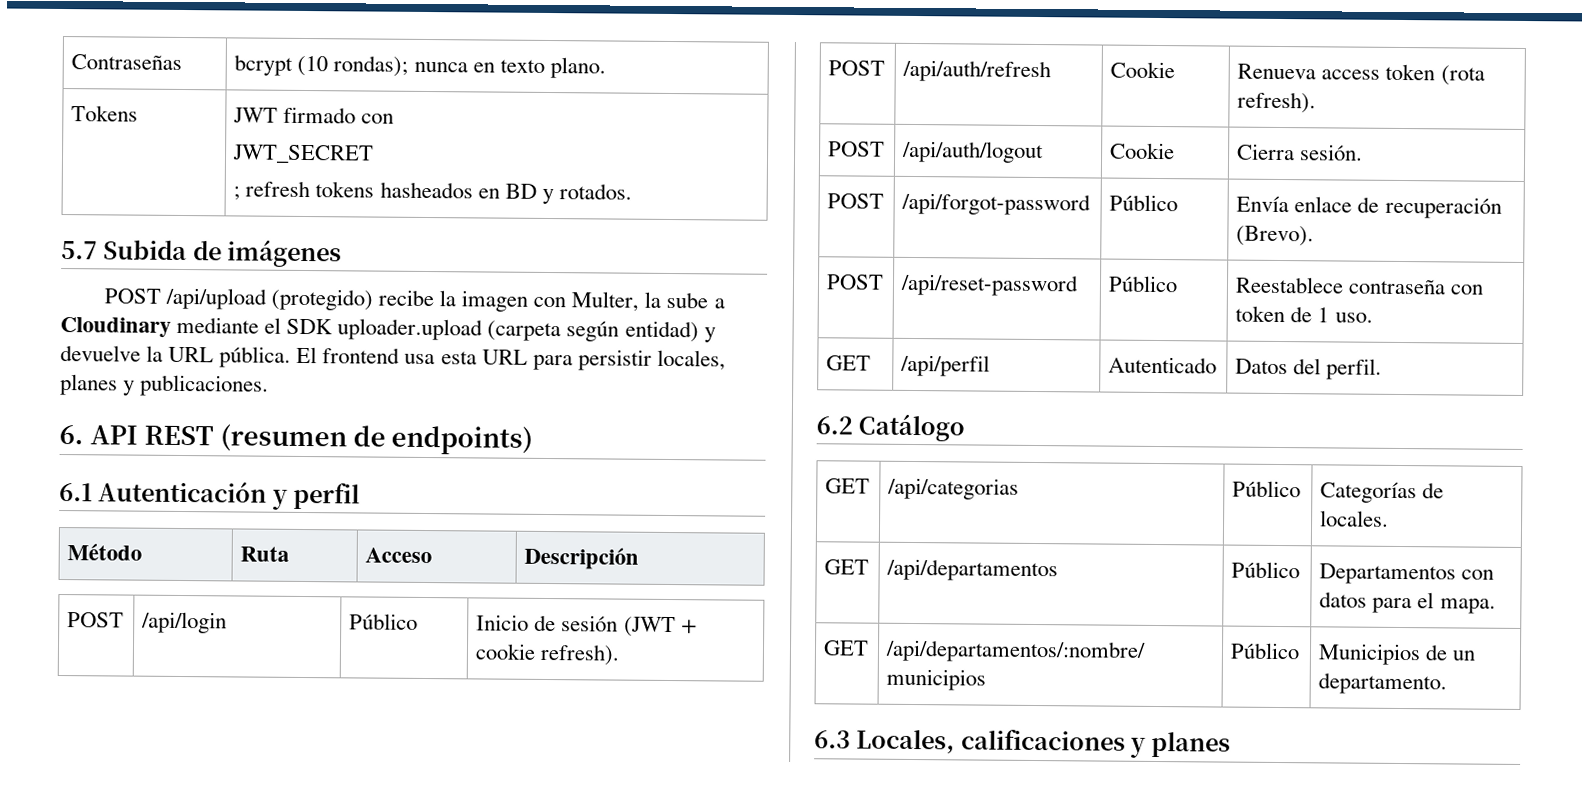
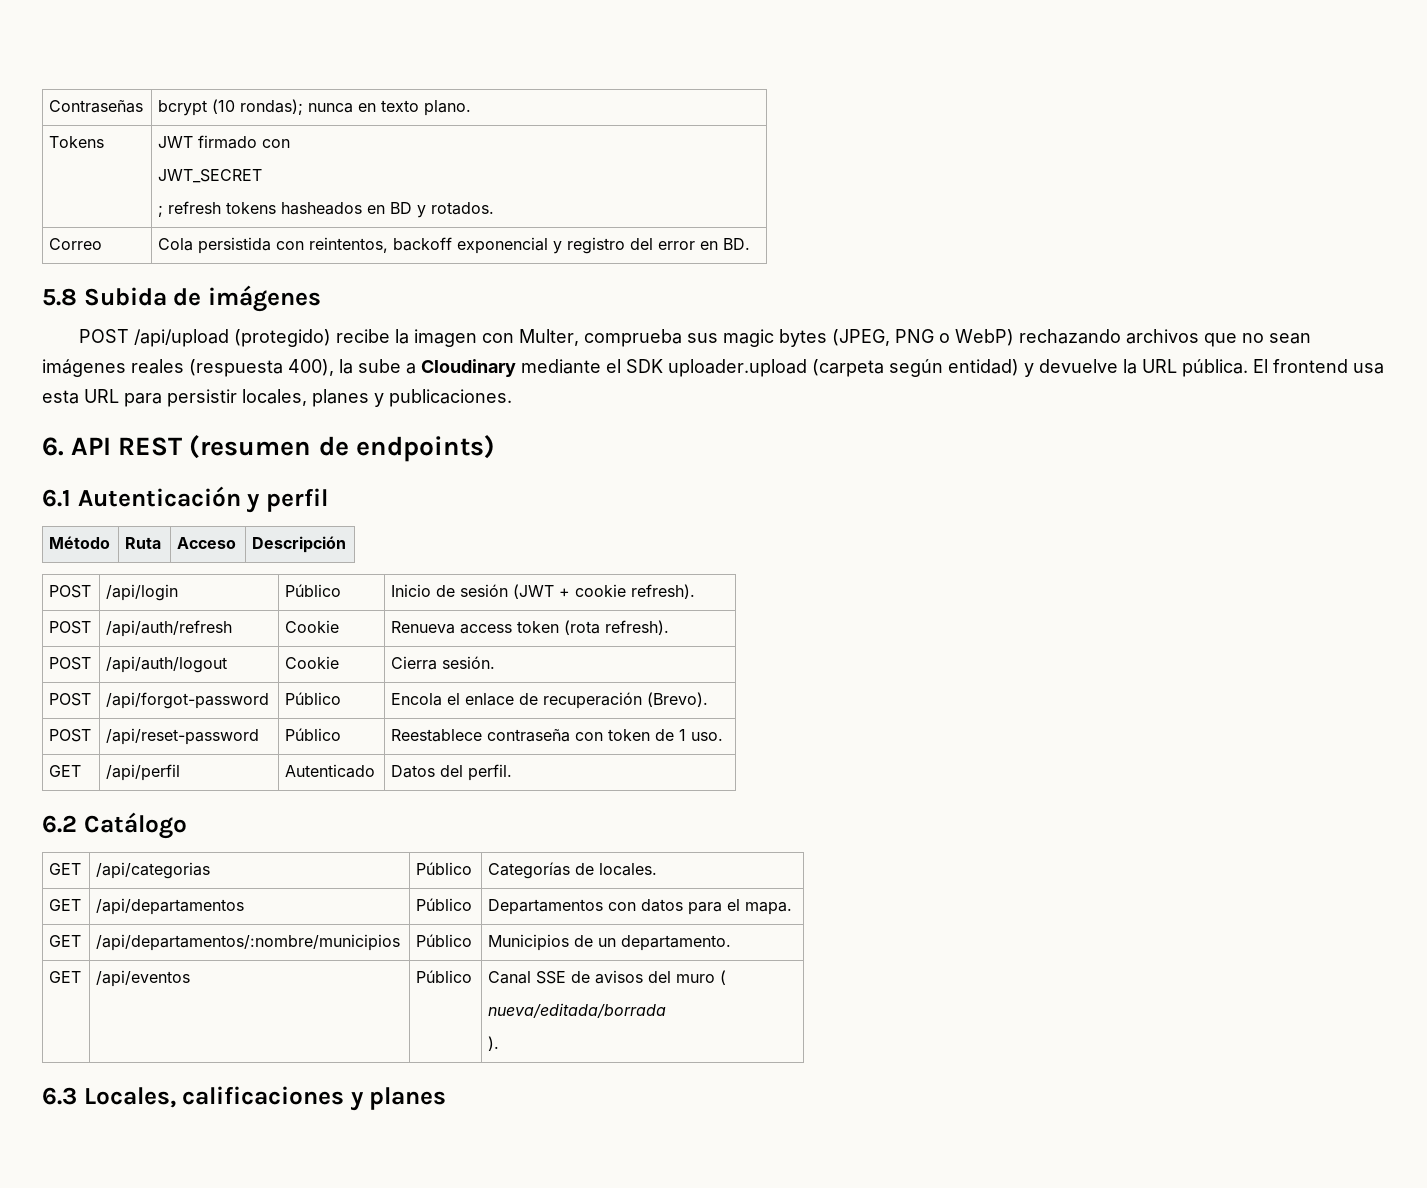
[61,241,98,260] // 5.7 -> [49,238,103,250] [158,237,751,254] [42,288,77,306] // Correo | Cola persistida con reintentos, backoff exponencial y registro del error en BD. // 5.8
(640, 301) none -> [583,329,1311,347] [42,359,334,377] comprueba sus magic bytes (JPEG, PNG o WebP) rechazando archivos que no sean imágenes reales (respuesta 400),
[1236,195,1290,213] Envía -> [391,693,461,706] Encola el
(1448, 683) none -> [49,971,82,983] [96,970,191,987] [416,970,473,983] [488,970,727,985] [488,1003,667,1018] [488,1036,500,1051] // GET | /api/eventos | Público | Canal SSE de avisos del muro ( // nueva/editada/borrada // ).

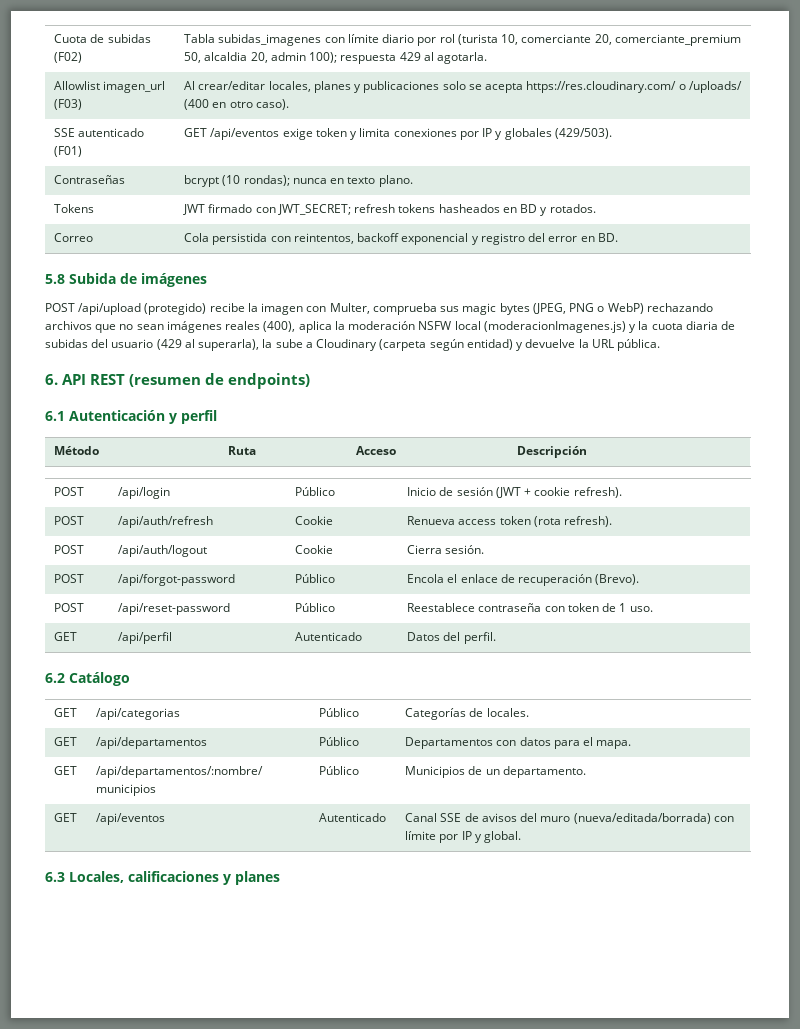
(49, 106) none -> [54,34,151,43] [54,52,83,63] [184,34,741,46] [184,52,488,64] [54,81,166,93] [54,99,83,110] [184,81,742,93] [184,99,289,110] [54,128,145,137] [54,146,83,157] [184,128,612,140] Cuota de subidas (F02) | Tabla subidas_imagenes con límite diario por rol (turista 10, comerciante 20, comerciante_premium 50, alcaldia 20, admin 100); respuesta 429 al agotarla. // Allowlist imagen_url (F03) | Al crear/editar locales, planes y publicaciones solo se acepta https://res.cloudinary.com/ o /uploads/ (400 en otro caso). // SSE autenticado (F01) | GET /api/eventos exige token y limita conexiones por IP y globales (429/503). //
[158,169,263,183] [158,205,164,217] // JWT_SECRET // ; -> [277,204,351,215] JWT_SECRET;
[189,359,807,377] (respuesta 400), la sube a Cloudinary mediante el SDK uploader.upload -> [263,321,736,333] [45,339,378,351] (400), aplica la moderación NSFW local (moderacionImagenes.js) y la cuota diaria de subidas del usuario (429 al superarla), la sube a Cloudinary
[1253,359,1384,374] [42,389,512,407] El frontend usa esta URL para persistir locales, planes y publicaciones. -> (661, 345) none
[416,970,473,983] Público -> [319,813,387,822] Autenticado
[720,970,727,985] [488,1003,667,1018] [488,1036,500,1051] ( // nueva/editada/borrada // ). -> [573,813,734,824] [405,831,522,843] (nueva/editada/borrada) con límite por IP y global.

